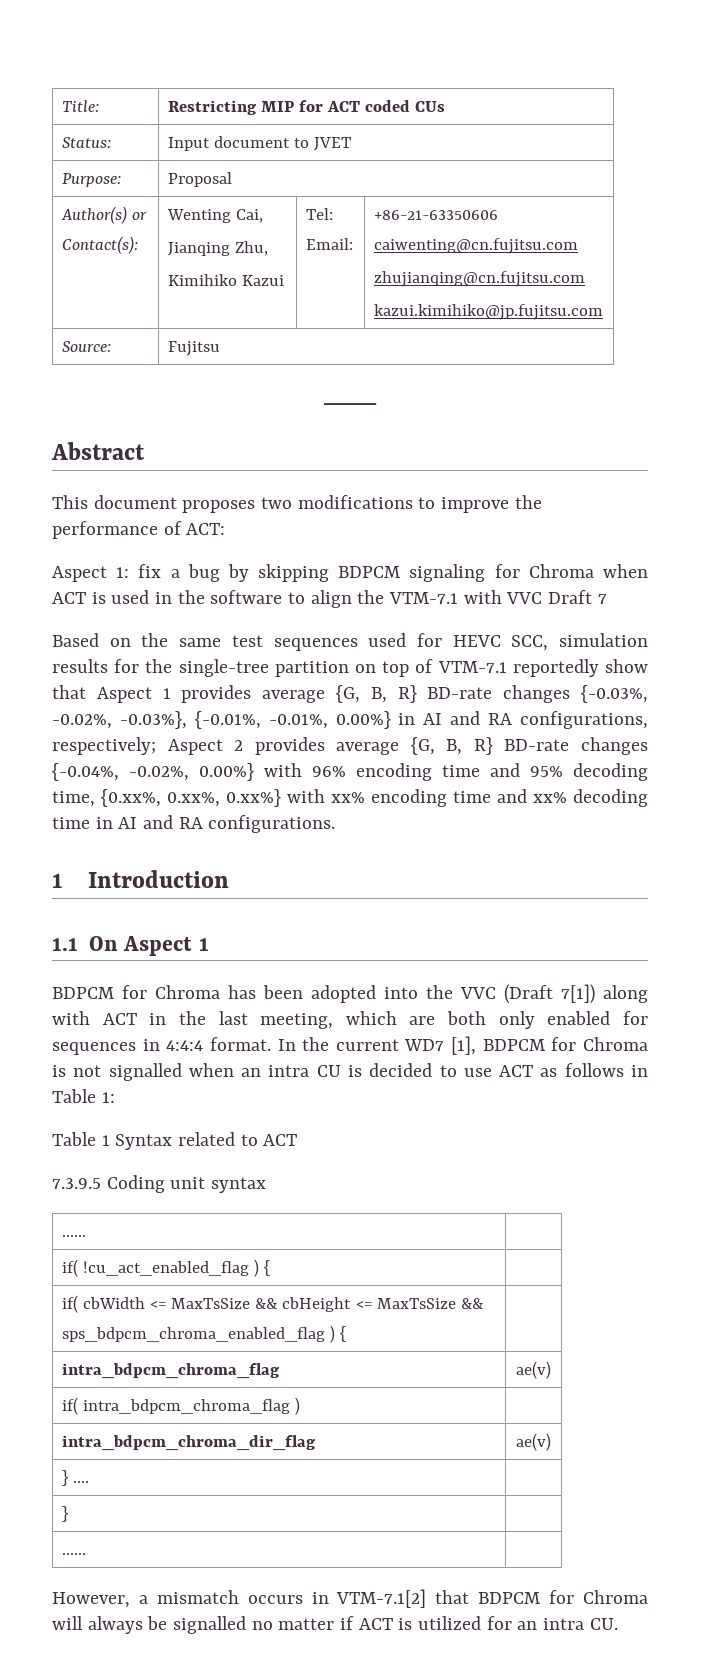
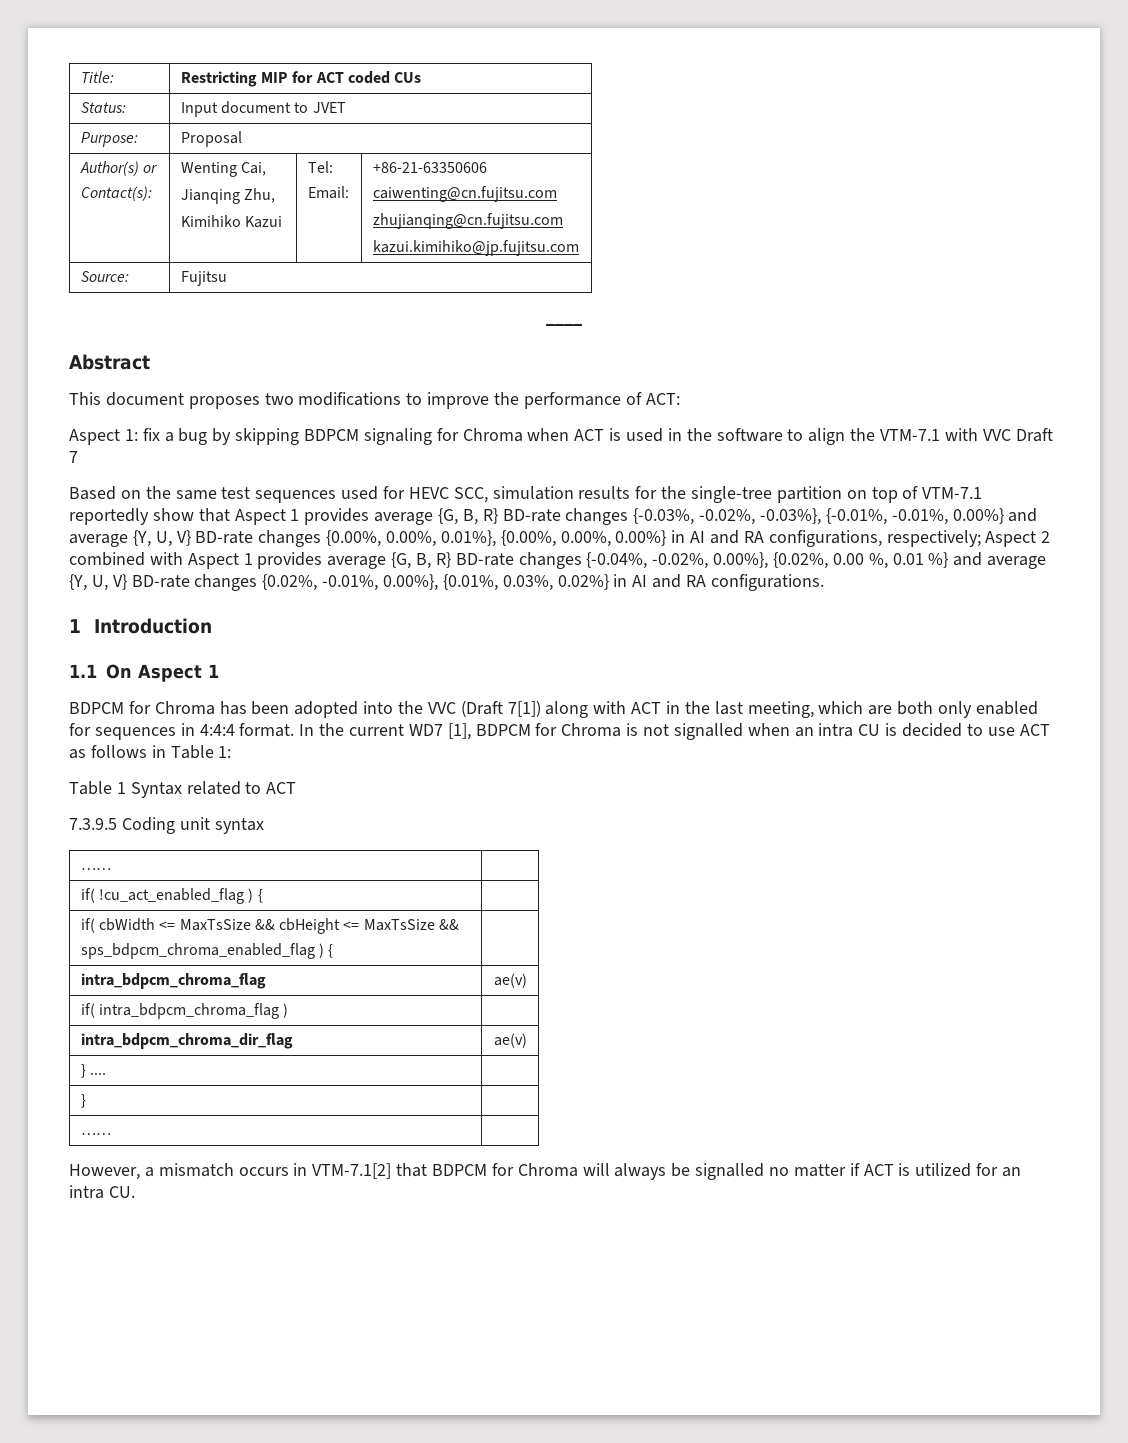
(391, 720) none -> [1008,508,1038,522] [69,530,667,547] and average {Y, U, V} BD-rate changes {0.00%, 0.00%, 0.01%}, {0.00%, 0.00%, 0.00%}
(244, 745) none -> [69,552,253,569] combined with Aspect 1
[199,763,648,781] [52,789,648,807] [52,817,90,829] 0.00%} with 96% encoding time and 95% decoding time, {0.xx%, 0.xx%, 0.xx%} with xx% encoding time and xx% decoding time -> [713,552,1047,569] [69,574,609,591] 0.00%}, {0.02%, 0.00 %, 0.01 %} and average {Y, U, V} BD-rate changes {0.02%, -0.01%, 0.00%}, {0.01%, 0.03%, 0.02%}

